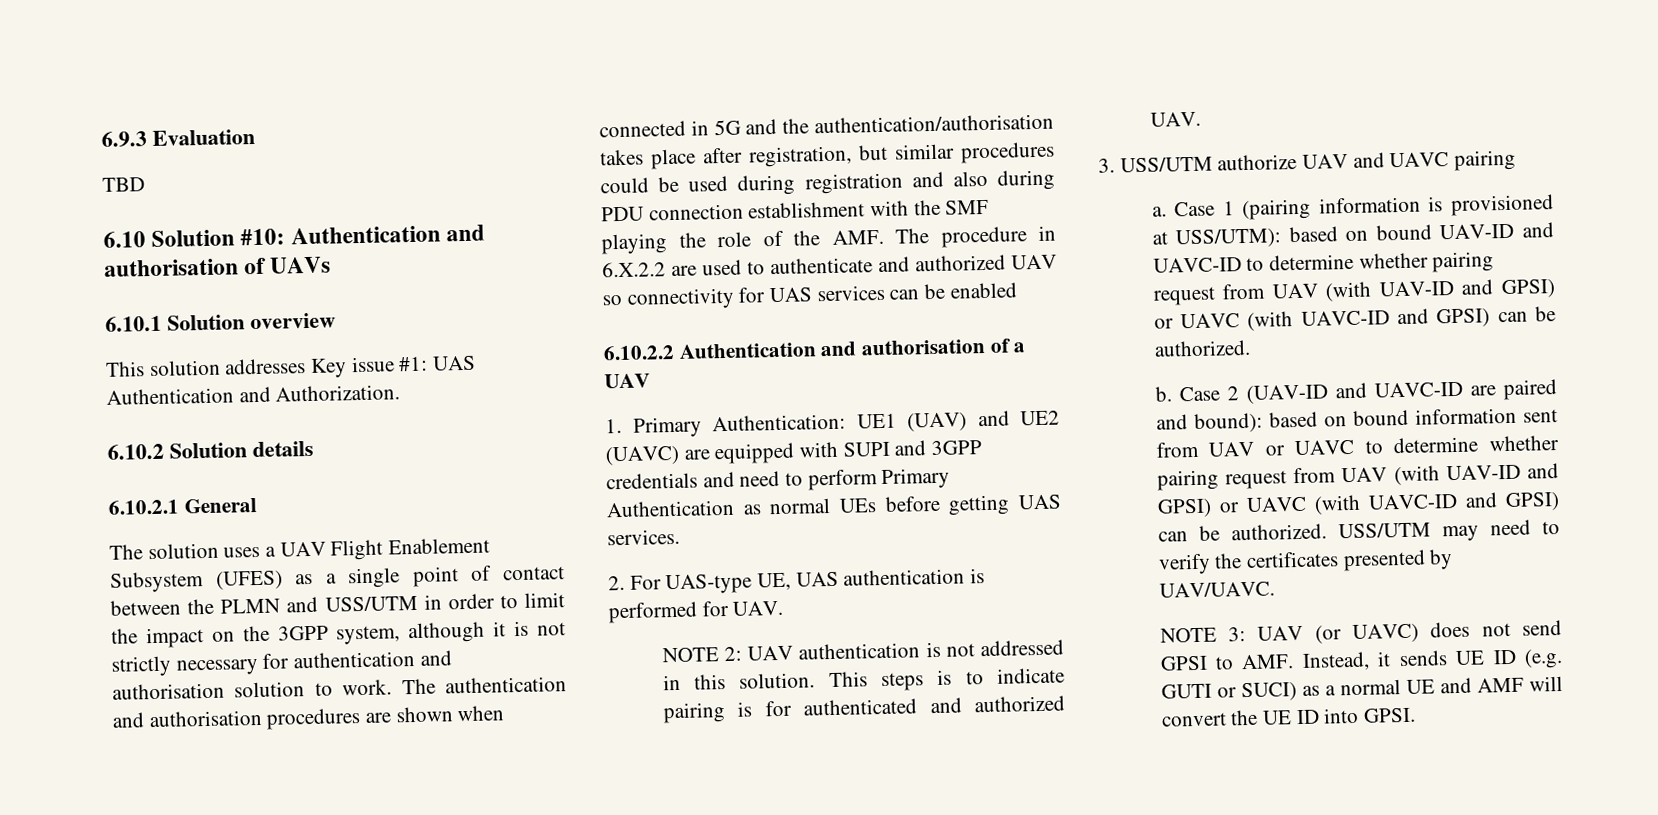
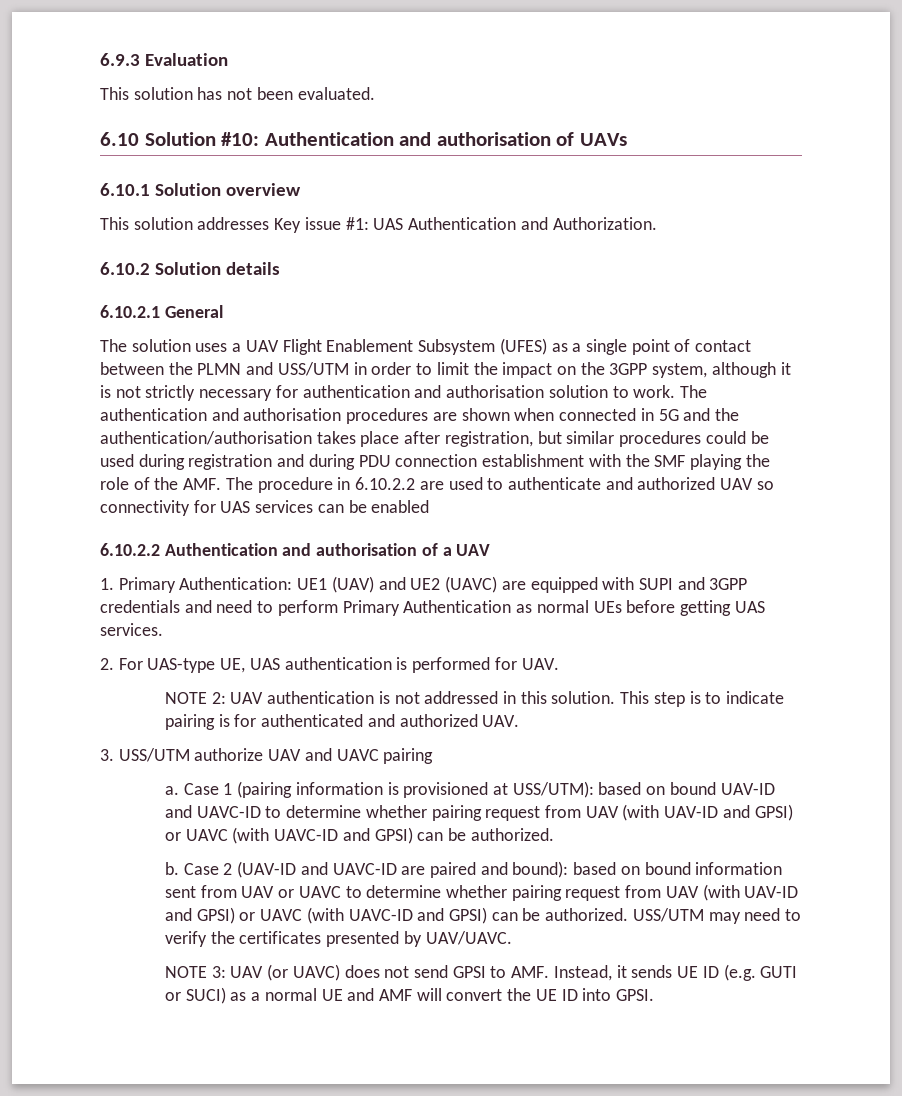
[102,177,145,192] TBD -> [100,87,375,100] This solution has not been evaluated.
[952,170,988,187] also -> (305, 460) none
[602,261,666,278] 6.X.2.2 -> [355,477,416,490] 6.10.2.2
[880,672,924,692] steps -> [653,692,685,707] step

